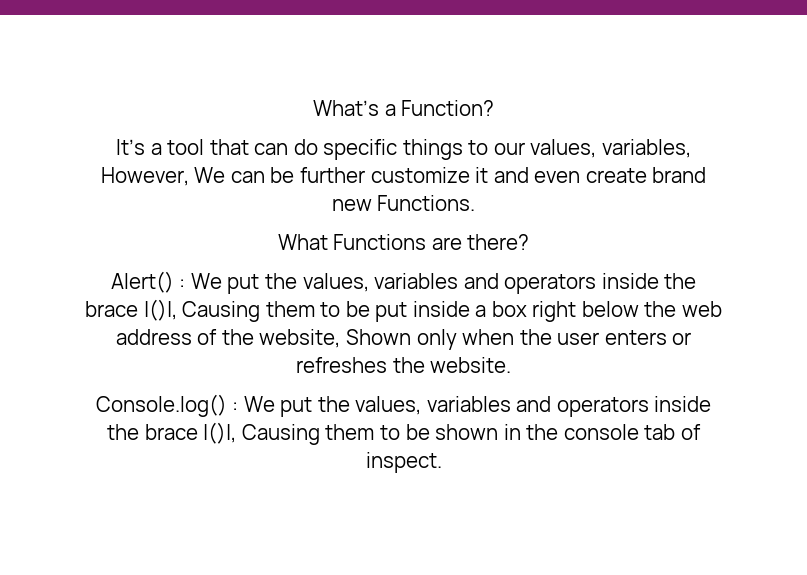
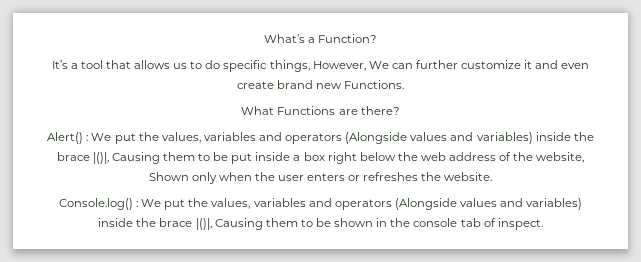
[254,139,691,160] can do specific things to our values, variables, -> [134,60,310,72] allows us to do specific things,
[270,167,295,183] be -> (413, 66) none
(597, 284) none -> [345,132,533,144] (Alongside values and variables)
(649, 407) none -> [394,198,583,210] (Alongside values and variables)

